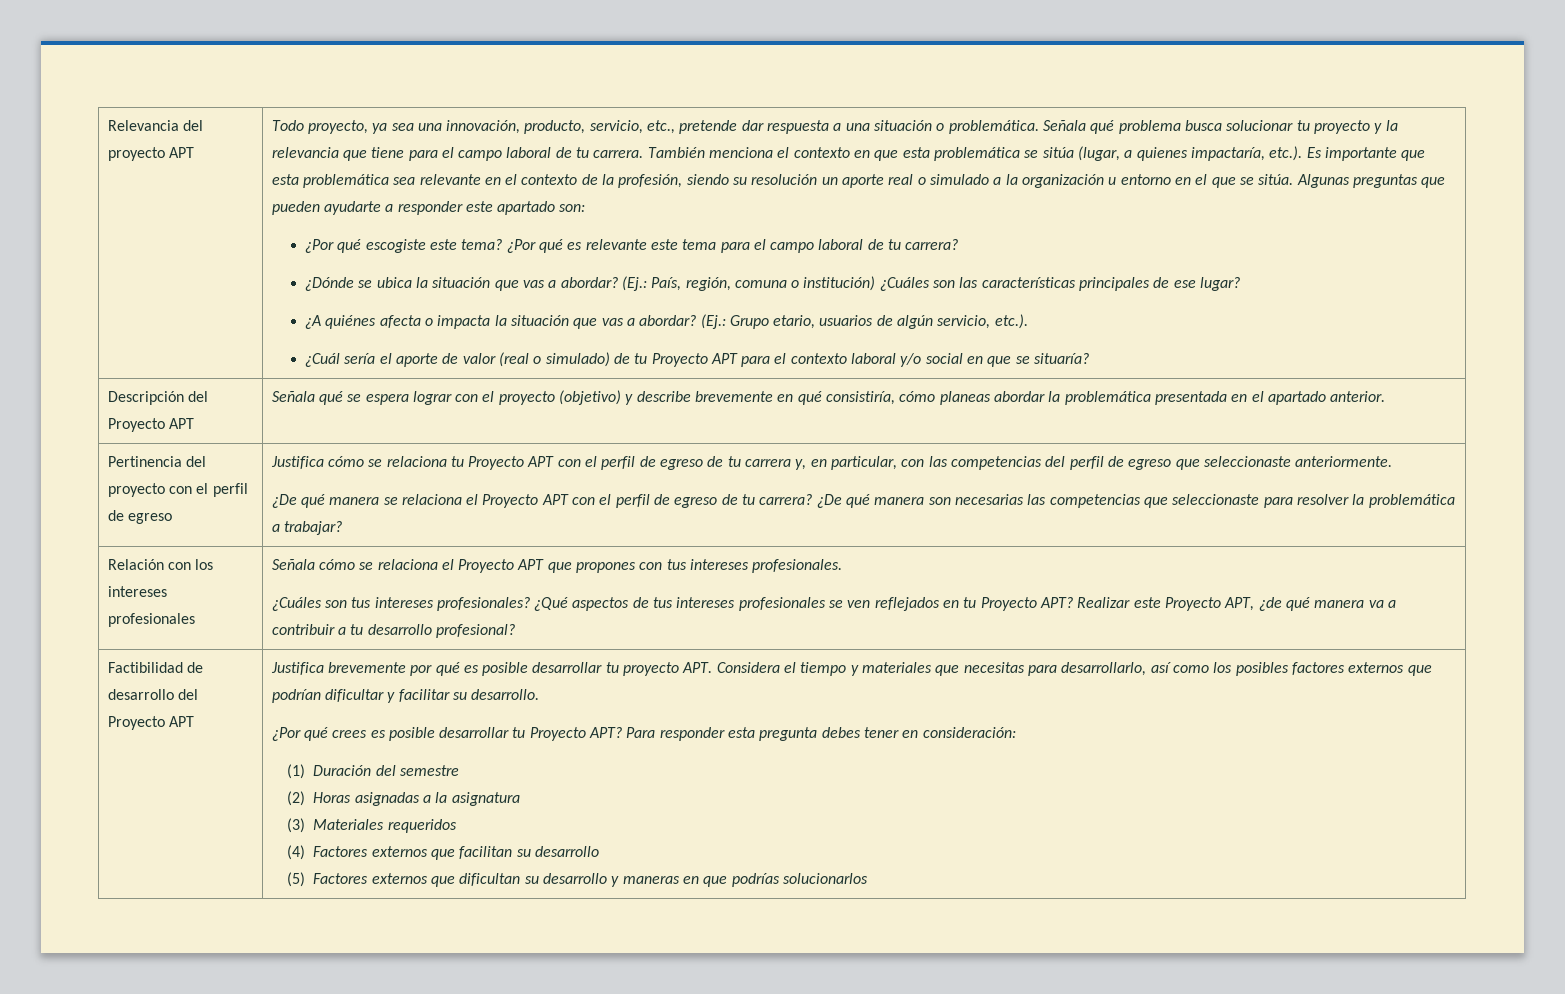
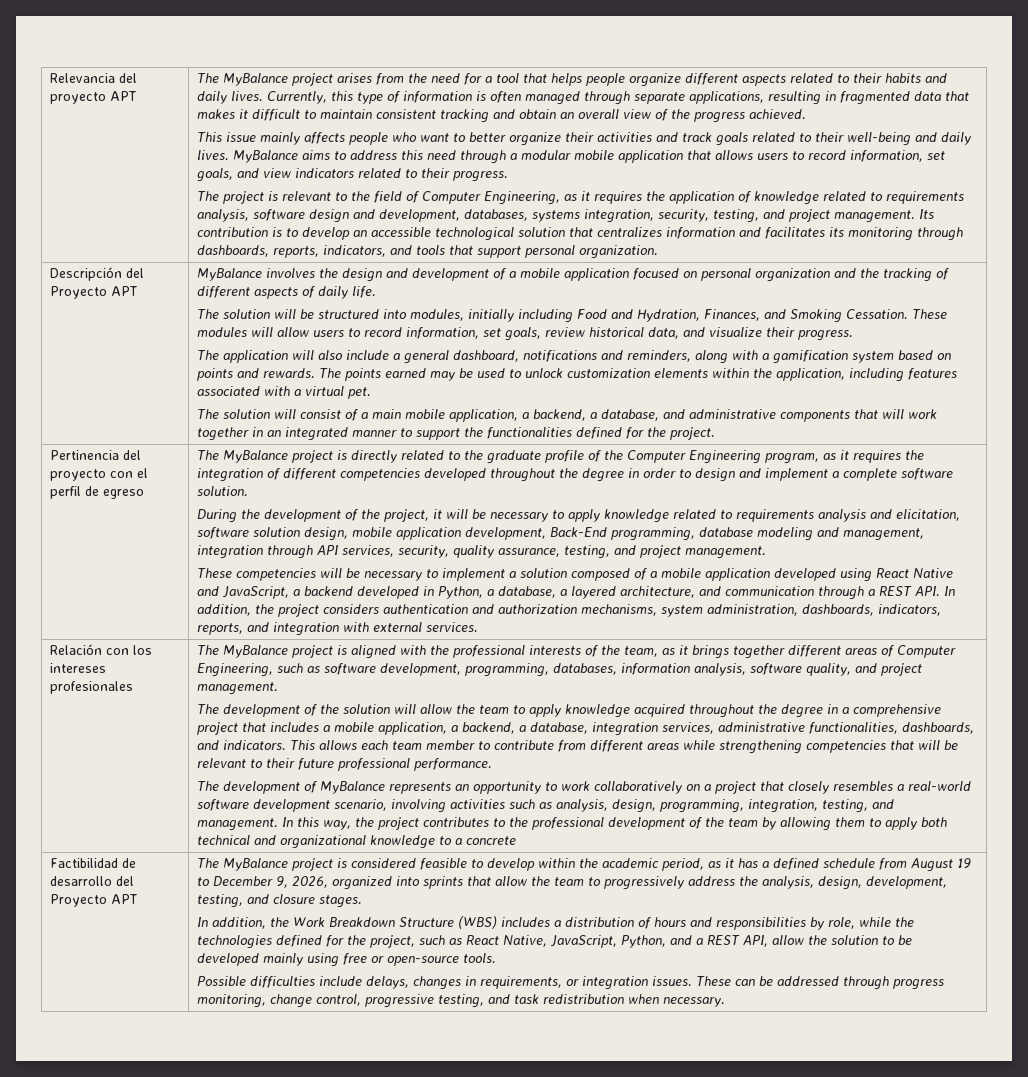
[271,120,1398,134] [271,146,1426,161] [271,174,1446,188] [271,201,586,215] [304,239,959,253] [304,276,1241,291] [304,314,1028,329] [304,352,1090,367] [107,391,208,405] [107,418,194,432] [271,390,1386,405] Todo proyecto, ya sea una innovación, producto, servicio, etc., pretende dar respuesta a una situación o problemática. Señala qué problema busca solucionar tu proyecto y la relevancia que tiene para el campo laboral de tu carrera. También menciona el contexto en que esta problemática se sitúa (lugar, a quienes impactaría, etc.). Es importante que esta problemática sea relevante en el contexto de la profesión, siendo su resolución un aporte real o simulado a la organización u entorno en el que se sitúa. Algunas preguntas que pueden ayudarte a responder este apartado son: // ¿Por qué escogiste este tema? ¿Por qué es relevante este tema para el campo laboral de tu carrera? // ¿Dónde se ubica la situación que vas a abordar? (Ej.: País, región, comuna o institución) ¿Cuáles son las características principales de ese lugar? // ¿A quiénes afecta o impacta la situación que vas a abordar? (Ej.: Grupo etario, usuarios de algún servicio, etc.). // ¿Cuál sería el aporte de valor (real o simulado) de tu Proyecto APT para el contexto laboral y/o social en que se situaría? // Descripción del Proyecto APT | Señala qué se espera lograr con el proyecto (objetivo) y describe brevemente en qué consistiría, cómo planeas abordar la problemática presentada en el apartado anterior. -> [197,73,948,87] [197,91,970,105] [197,109,807,123] [197,132,973,146] [197,150,946,164] [197,168,509,182] [197,191,965,205] [197,209,935,223] [197,227,964,241] [197,245,659,259] [50,267,145,281] [50,286,138,299] [197,268,950,282] [197,286,377,299] [197,309,948,323] [197,327,854,341] [197,350,952,364] [197,368,958,382] [197,386,372,399] [197,409,938,422] [197,427,716,441] The MyBalance project arises from the need for a tool that helps people organize different aspects related to their habits and daily lives. Currently, this type of information is often managed through separate applications, resulting in fragmented data that makes it difficult to maintain consistent tracking and obtain an overall view of the progress achieved. // This issue mainly affects people who want to better organize their activities and track goals related to their well-being and daily lives. MyBalance aims to address this need through a modular mobile application that allows users to record information, set goals, and view indicators related to their progress. // The project is relevant to the field of Computer Engineering, as it requires the application of knowledge related to requirements analysis, software design and development, databases, systems integration, security, testing, and project management. Its contribution is to develop an accessible technological solution that centralizes information and facilitates its monitoring through dashboards, reports, indicators, and tools that support personal organization. // Descripción del Proyecto APT | MyBalance involves the design and development of a mobile application focused on personal organization and the tracking of different aspects of daily life. // The solution will be structured into modules, initially including Food and Hydration, Finances, and Smoking Cessation. These modules will allow users to record information, set goals, review historical data, and visualize their progress. // The application will also include a general dashboard, notifications and reminders, along with a gamification system based on points and rewards. The points earned may be used to unlock customization elements within the application, including features associated with a virtual pet. // The solution will consist of a main mobile application, a backend, a database, and administrative components that will work together in an integrated manner to support the functionalities defined for the project.
[270,456,1393,470] [271,494,1455,508] [271,521,342,535] Justifica cómo se relaciona tu Proyecto APT con el perfil de egreso de tu carrera y, en particular, con las competencias del perfil de egreso que seleccionaste anteriormente. // ¿De qué manera se relaciona el Proyecto APT con el perfil de egreso de tu carrera? ¿De qué manera son necesarias las competencias que seleccionaste para resolver la problemática a trabajar? -> [197,450,925,464] [197,468,954,482] [197,486,249,497] [197,509,961,523] [197,527,925,541] [197,545,767,559] [197,568,954,582] [197,586,956,600] [197,604,942,617] [197,622,479,636] The MyBalance project is directly related to the graduate profile of the Computer Engineering program, as it requires the integration of different competencies developed throughout the degree in order to design and implement a complete software solution. // During the development of the project, it will be necessary to apply knowledge related to requirements analysis and elicitation, software solution design, mobile application development, Back-End programming, database modeling and management, integration through API services, security, quality assurance, testing, and project management. // These competencies will be necessary to implement a solution composed of a mobile application developed using React Native and JavaScript, a backend developed in Python, a database, a layered architecture, and communication through a REST API. In addition, the project considers authentication and authorization mechanisms, system administration, dashboards, indicators, reports, and integration with external services.
[271,559,843,573] [271,597,1396,611] [271,624,515,638] Señala cómo se relaciona el Proyecto APT que propones con tus intereses profesionales. // ¿Cuáles son tus intereses profesionales? ¿Qué aspectos de tus intereses profesionales se ven reflejados en tu Proyecto APT? Realizar este Proyecto APT, ¿de qué manera va a contribuir a tu desarrollo profesional? -> [197,645,957,659] [197,663,923,677] [197,682,279,695] [197,704,942,718] [197,722,975,736] [197,740,959,754] [197,758,493,771] [197,781,972,794] [197,799,895,813] [197,817,948,831] [197,835,517,849] The MyBalance project is aligned with the professional interests of the team, as it brings together different areas of Computer Engineering, such as software development, programming, databases, information analysis, software quality, and project management. // The development of the solution will allow the team to apply knowledge acquired throughout the degree in a comprehensive project that includes a mobile application, a backend, a database, integration services, administrative functionalities, dashboards, and indicators. This allows each team member to contribute from different areas while strengthening competencies that will be relevant to their future professional performance. // The development of MyBalance represents an opportunity to work collaboratively on a project that closely resembles a real-world software development scenario, involving activities such as analysis, design, programming, integration, testing, and management. In this way, the project contributes to the professional development of the team by allowing them to apply both technical and organizational knowledge to a concrete
[270,662,1432,676] [271,689,540,703] [271,727,1016,741] [287,764,460,779] [287,791,520,806] [287,818,457,833] [287,845,599,860] [287,872,868,887] Justifica brevemente por qué es posible desarrollar tu proyecto APT. Considera el tiempo y materiales que necesitas para desarrollarlo, así como los posibles factores externos que podrían dificultar y facilitar su desarrollo. // ¿Por qué crees es posible desarrollar tu Proyecto APT? Para responder esta pregunta debes tener en consideración: // (1) Duración del semestre // (2) Horas asignadas a la asignatura // (3) Materiales requeridos // (4) Factores externos que facilitan su desarrollo // (5) Factores externos que dificultan su desarrollo y maneras en que podrías solucionarlos -> [197,858,972,872] [197,876,948,890] [197,894,363,908] [197,916,915,930] [197,935,913,949] [197,953,497,967] [197,976,945,990] [197,994,726,1008] The MyBalance project is considered feasible to develop within the academic period, as it has a defined schedule from August 19 to December 9, 2026, organized into sprints that allow the team to progressively address the analysis, design, development, testing, and closure stages. // In addition, the Work Breakdown Structure (WBS) includes a distribution of hours and responsibilities by role, while the technologies defined for the project, such as React Native, JavaScript, Python, and a REST API, allow the solution to be developed mainly using free or open-source tools. // Possible difficulties include delays, changes in requirements, or integration issues. These can be addressed through progress monitoring, change control, progressive testing, and task redistribution when necessary.

